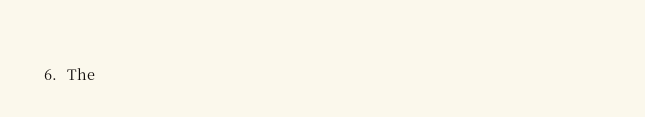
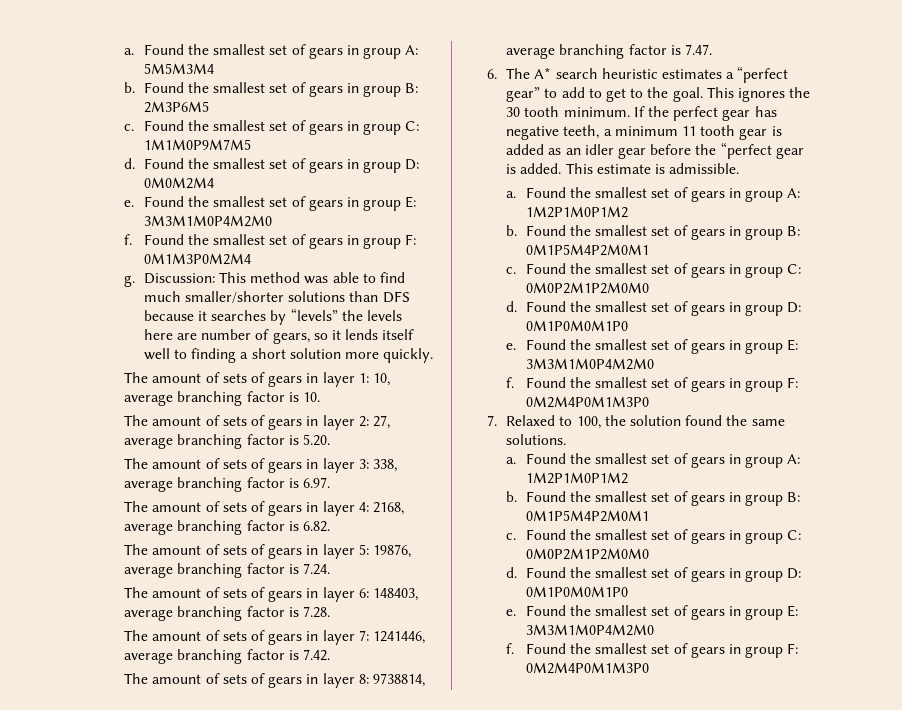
[44,68,96,80] 6. The -> [124,44,419,59] [143,63,214,74] [124,82,419,97] [143,101,209,113] [124,120,420,135] [143,139,251,150] [124,158,420,173] [143,177,214,189] [124,196,417,211] [143,215,272,227] [124,234,417,249] [143,253,251,265] [124,272,405,287] [143,291,410,303] [143,308,402,325] [143,329,415,344] [143,348,434,363] [124,372,390,387] [124,391,320,406] [124,415,390,430] [124,434,330,449] [124,458,397,473] [124,477,330,492] [124,501,404,516] [124,520,330,535] [124,544,411,559] [124,563,330,578] [124,587,418,602] [124,606,330,621] [124,630,425,645] [124,649,330,664] [124,673,425,688] [506,44,712,59] [486,66,789,83] [506,87,811,102] [506,106,777,121] [506,125,782,140] [506,142,804,159] [506,163,740,174] [506,187,801,202] [525,206,628,218] [506,225,801,240] [525,244,649,256] [506,263,802,278] [525,282,649,294] [506,301,802,316] [525,320,628,331] [506,339,799,354] [525,358,654,370] [506,377,799,392] [525,396,649,408] [486,415,785,429] [506,434,567,445] [506,453,801,468] [525,472,628,484] [506,491,801,506] [525,510,649,522] [506,529,802,544] [525,548,649,560] [506,567,802,582] [525,586,628,597] [506,605,799,620] [525,624,654,636] [506,643,799,658] [525,662,649,674] a. Found the smallest set of gears in group A: 5M5M3M4 // b. Found the smallest set of gears in group B: 2M3P6M5 // c. Found the smallest set of gears in group C: 1M1M0P9M7M5 // d. Found the smallest set of gears in group D: 0M0M2M4 // e. Found the smallest set of gears in group E: 3M3M1M0P4M2M0 // f. Found the smallest set of gears in group F: 0M1M3P0M2M4 // g. Discussion: This method was able to find much smaller/shorter solutions than DFS because it searches by “levels” the levels here are number of gears, so it lends itself well to finding a short solution more quickly. // The amount of sets of gears in layer 1: 10, average branching factor is 10. // The amount of sets of gears in layer 2: 27, average branching factor is 5.20. // The amount of sets of gears in layer 3: 338, average branching factor is 6.97. // The amount of sets of gears in layer 4: 2168, average branching factor is 6.82. // The amount of sets of gears in layer 5: 19876, average branching factor is 7.24. // The amount of sets of gears in layer 6: 148403, average branching factor is 7.28. // The amount of sets of gears in layer 7: 1241446, average branching factor is 7.42. // The amount of sets of gears in layer 8: 9738814, average branching factor is 7.47. // 6. The A* search heuristic estimates a “perfect gear” to add to get to the goal. This ignores the 30 tooth minimum. If the perfect gear has negative teeth, a minimum 11 tooth gear is added as an idler gear before the “perfect gear is added. This estimate is admissible. // a. Found the smallest set of gears in group A: 1M2P1M0P1M2 // b. Found the smallest set of gears in group B: 0M1P5M4P2M0M1 // c. Found the smallest set of gears in group C: 0M0P2M1P2M0M0 // d. Found the smallest set of gears in group D: 0M1P0M0M1P0 // e. Found the smallest set of gears in group E: 3M3M1M0P4M2M0 // f. Found the smallest set of gears in group F: 0M2M4P0M1M3P0 // 7. Relaxed to 100, the solution found the same solutions. // a. Found the smallest set of gears in group A: 1M2P1M0P1M2 // b. Found the smallest set of gears in group B: 0M1P5M4P2M0M1 // c. Found the smallest set of gears in group C: 0M0P2M1P2M0M0 // d. Found the smallest set of gears in group D: 0M1P0M0M1P0 // e. Found the smallest set of gears in group E: 3M3M1M0P4M2M0 // f. Found the smallest set of gears in group F: 0M2M4P0M1M3P0

